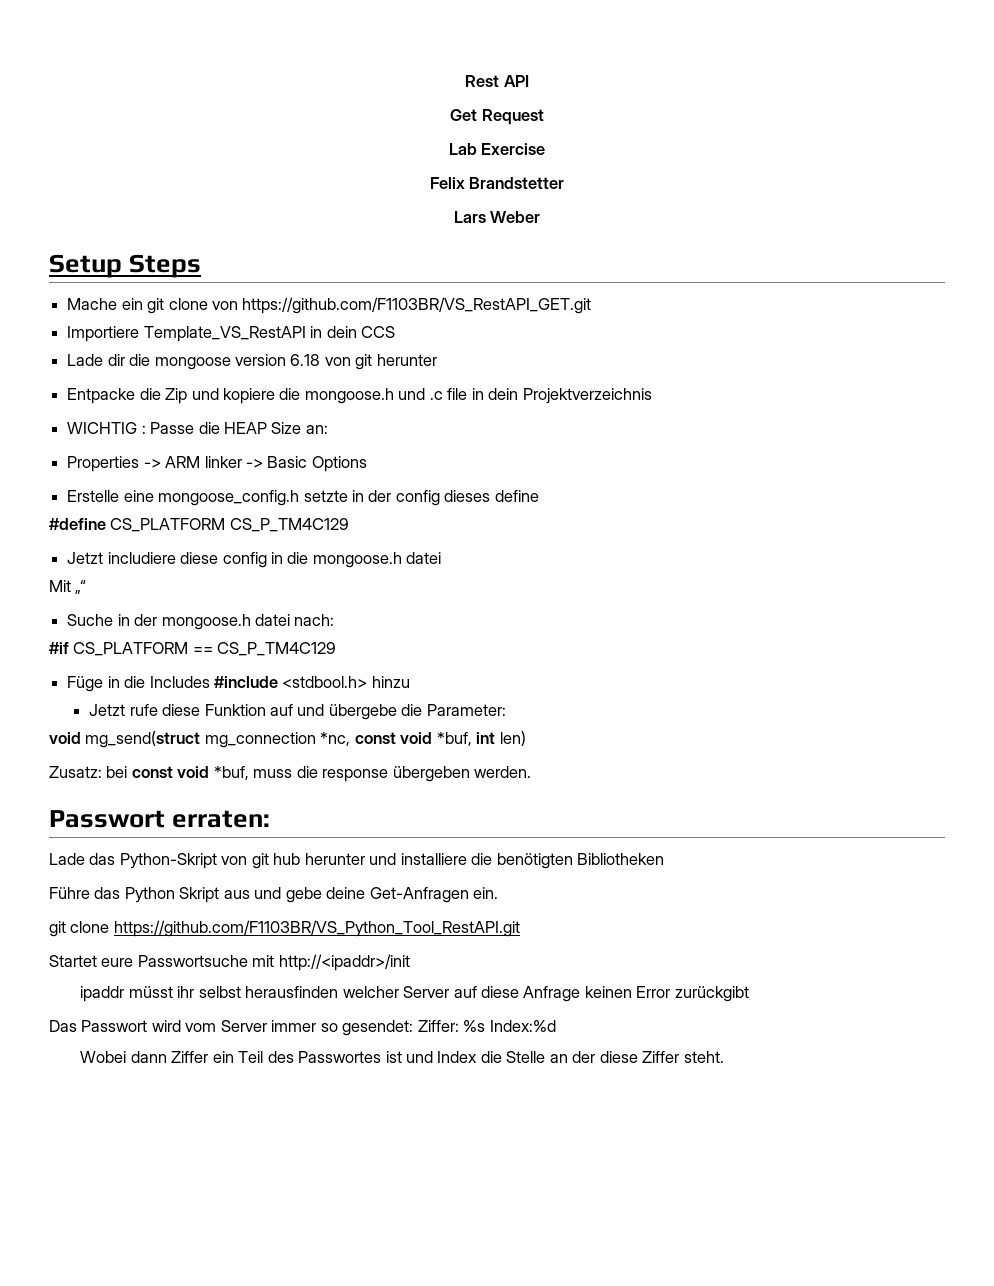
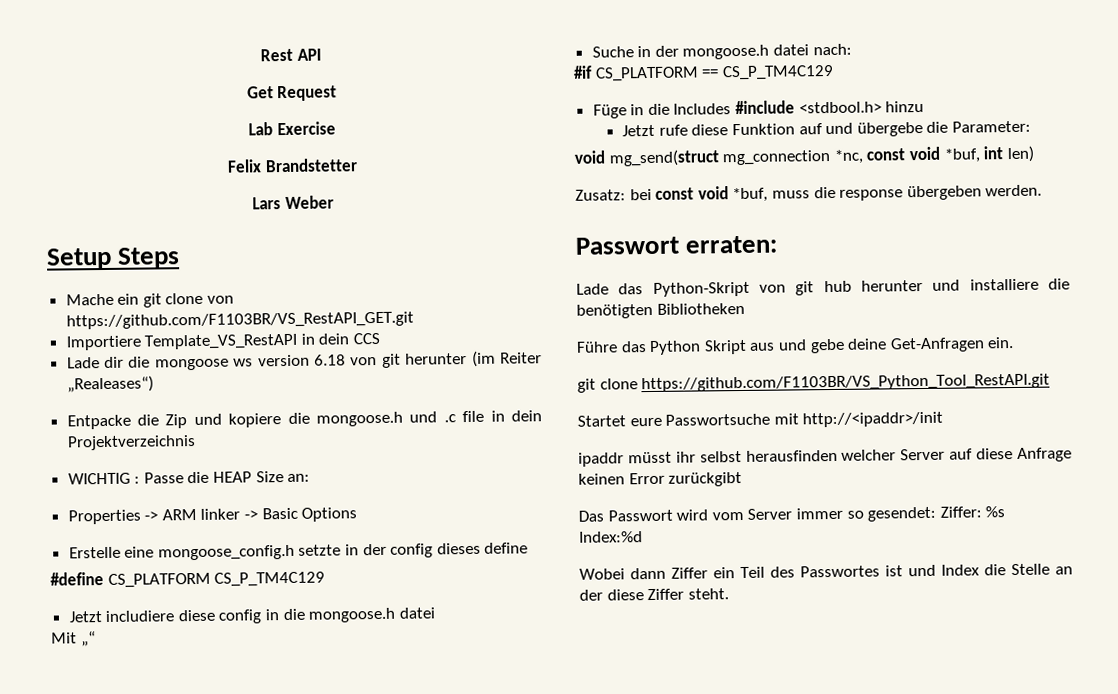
(231, 363) none -> [233,358,254,367] ws
(437, 360) none -> [471,350,542,367] [66,375,154,393] (im Reiter „Realeases“)

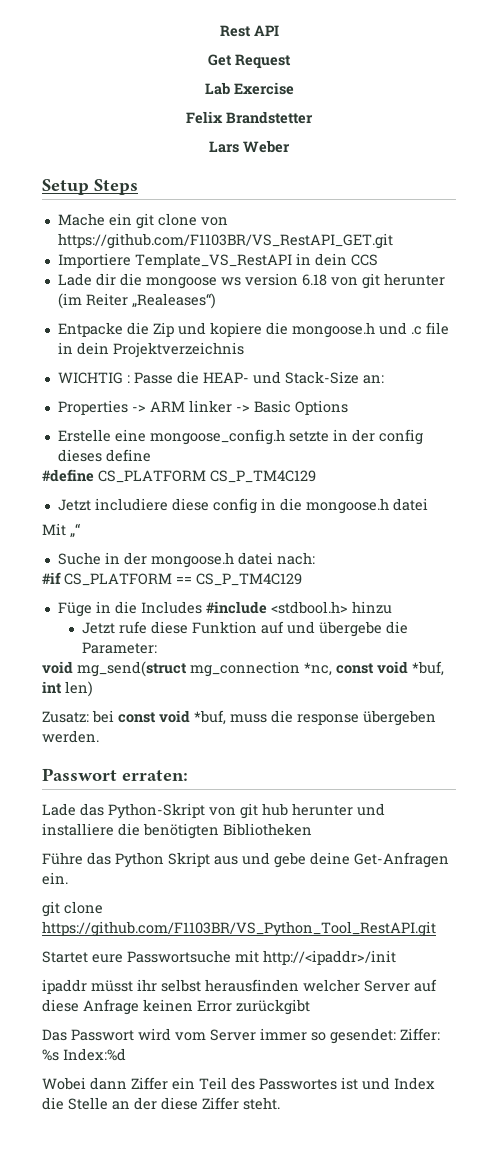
[213,471,284,483] HEAP Size -> [202,371,359,384] HEAP- und Stack-Size

